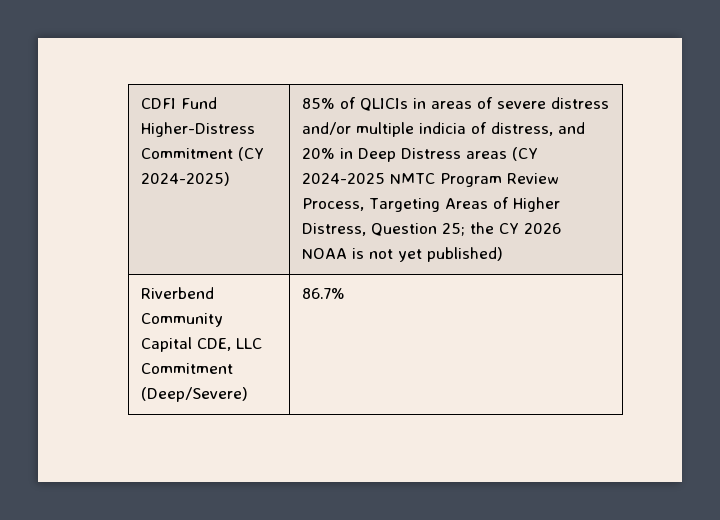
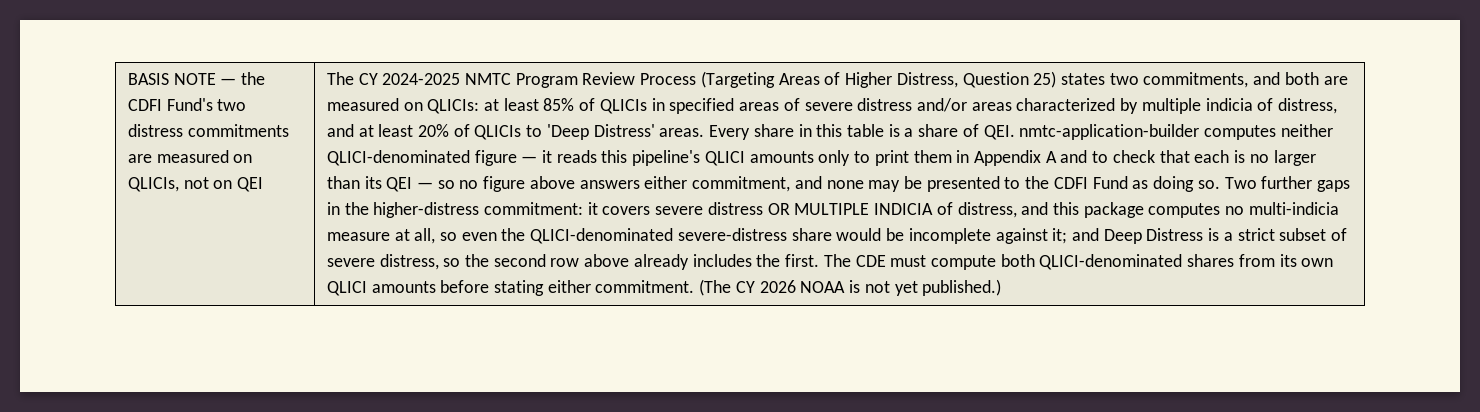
[140,97,217,109] [140,122,255,137] [140,147,264,161] [140,172,230,186] CDFI Fund Higher-Distress Commitment (CY 2024-2025) | -> [127,72,266,85] [127,98,247,111] [127,124,289,137] [127,150,253,163] [127,177,264,192] [326,71,1348,88] [326,98,539,114] BASIS NOTE — the CDFI Fund's two distress commitments are measured on QLICIs, not on QEI | The CY 2024-2025 NMTC Program Review Process (Targeting Areas of Higher Distress, Question 25) states two commitments, and both are measured on QLICIs: at least
(426, 103) none -> [669,98,735,114] specified
(351, 128) none -> [971,98,1139,114] areas characterized by
[301,147,538,162] [301,173,559,187] [301,197,560,212] [301,222,494,236] 20% in Deep Distress areas (CY 2024-2025 NMTC Program Review Process, Targeting Areas of Higher Distress, Question 25; the -> [358,124,1333,140] [326,150,1316,166] [326,176,1350,192] [326,202,1339,218] [326,228,1348,244] [326,254,1334,270] [326,279,732,296] at least 20% of QLICIs to 'Deep Distress' areas. Every share in this table is a share of QEI. nmtc-application-builder computes neither QLICI-denominated figure — it reads this pipeline's QLICI amounts only to print them in Appendix A and to check that each is no larger than its QEI — so no figure above answers either commitment, and none may be presented to the CDFI Fund as doing so. Two further gaps in the higher-distress commitment: it covers severe distress OR MULTIPLE INDICIA of distress, and this package computes no multi-indicia measure at all, so even the QLICI-denominated severe-distress share would be incomplete against it; and Deep Distress is a strict subset of severe distress, so the second row above already includes the first. The CDE must compute both QLICI-denominated shares from its own QLICI amounts before stating either commitment. (The
[426,247,503,262] [140,287,214,299] [140,313,223,327] [140,337,262,352] [140,363,233,374] [140,387,248,402] [301,288,345,299] published) // Riverbend Community Capital CDE, LLC Commitment (Deep/Severe) | 86.7% -> [922,279,1002,296] published.)

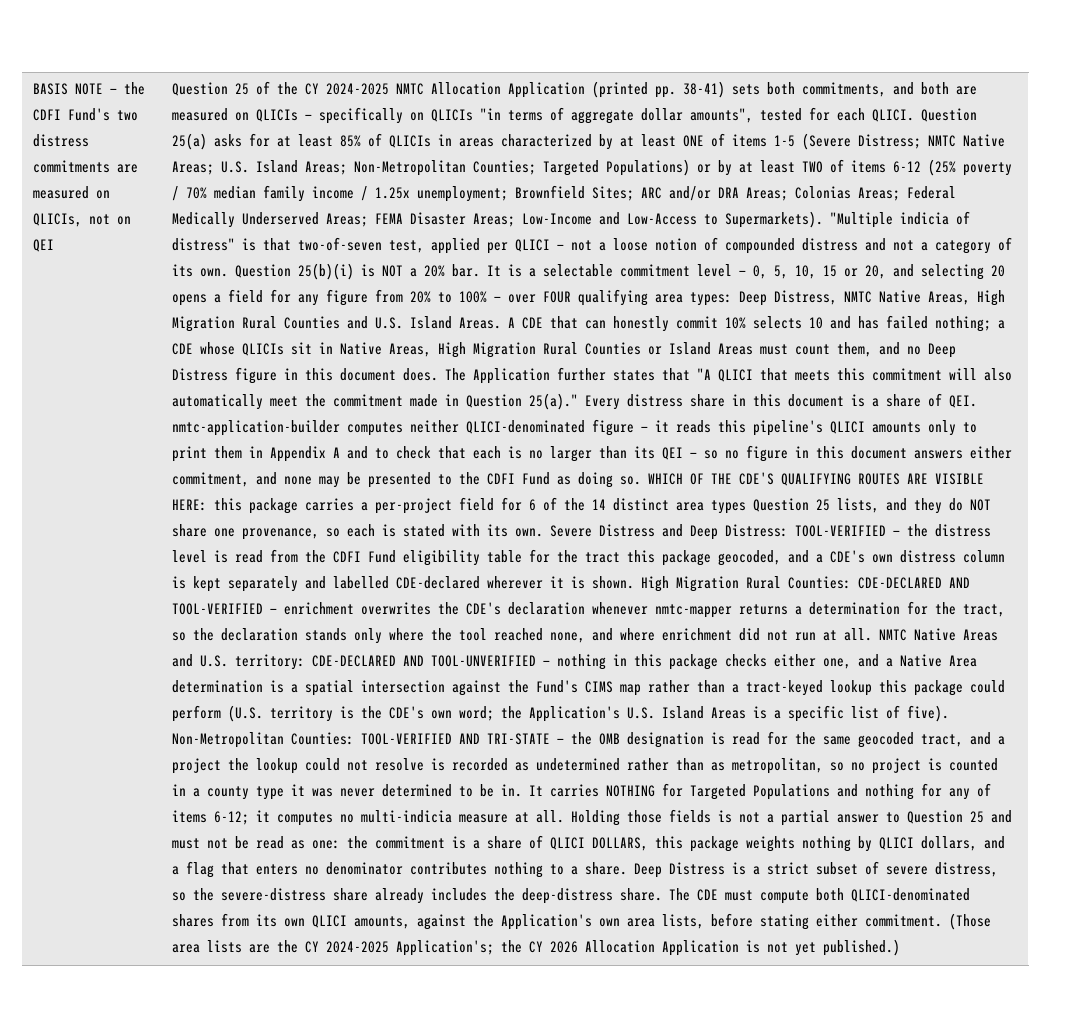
[326,71,1139,88] The CY 2024-2025 NMTC Program Review Process (Targeting Areas of Higher Distress, Question 25) states two -> [172,81,796,98] Question 25 of the CY 2024-2025 NMTC Allocation Application (printed pp. 38-41) sets both
[427,99,480,114] QLICIs: -> [256,107,978,124] [172,133,271,150] QLICIs — specifically on QLICIs "in terms of aggregate dollar amounts", tested for each QLICI. Question 25(a) asks for
[669,98,1338,114] [326,124,751,140] specified areas of severe distress and/or areas characterized by multiple indicia of distress, and at least 20% of QLICIs to 'Deep Distress' areas. Every -> [459,133,1006,150] [172,159,1013,176] [172,185,957,202] [172,211,971,228] [172,237,1013,254] [172,263,1006,280] [172,289,1006,306] [172,315,1006,332] [172,342,957,358] [172,367,1013,384] [172,393,684,410] areas characterized by at least ONE of items 1-5 (Severe Distress; NMTC Native Areas; U.S. Island Areas; Non-Metropolitan Counties; Targeted Populations) or by at least TWO of items 6-12 (25% poverty / 70% median family income / 1.25x unemployment; Brownfield Sites; ARC and/or DRA Areas; Colonias Areas; Federal Medically Underserved Areas; FEMA Disaster Areas; Low-Income and Low-Access to Supermarkets). "Multiple indicia of distress" is that two-of-seven test, applied per QLICI — not a loose notion of compounded distress and not a category of its own. Question 25(b)(i) is NOT a 20% bar. It is a selectable commitment level — 0, 5, 10, 15 or 20, and selecting 20 opens a field for any figure from 20% to 100% — over FOUR qualifying area types: Deep Distress, NMTC Native Areas, High Migration Rural Counties and U.S. Island Areas. A CDE that can honestly commit 10% selects 10 and has failed nothing; a CDE whose QLICIs sit in Native Areas, High Migration Rural Counties or Island Areas must count them, and no Deep Distress figure in this document does. The Application further states that "A QLICI that meets this commitment will also automatically meet the commitment made in Question 25(a)." Every distress
[846,124,884,137] table -> [788,394,845,407] document
[529,176,575,189] above -> [795,446,908,459] in this document
[1224,176,1350,192] [326,202,1144,218] Two further gaps in the higher-distress commitment: it covers severe distress OR MULTIPLE INDICIA of distress, and this package -> [648,472,985,486] [172,497,992,514] [172,524,992,540] [172,549,1006,566] [172,576,971,592] [172,601,1006,618] [172,628,999,644] [172,654,978,670] [172,680,1006,696] [172,705,950,722] [172,731,1006,748] [172,758,999,774] [172,783,992,800] [172,810,271,825] WHICH OF THE CDE'S QUALIFYING ROUTES ARE VISIBLE HERE: this package carries a per-project field for 6 of the 14 distinct area types Question 25 lists, and they do NOT share one provenance, so each is stated with its own. Severe Distress and Deep Distress: TOOL-VERIFIED — the distress level is read from the CDFI Fund eligibility table for the tract this package geocoded, and a CDE's own distress column is kept separately and labelled CDE-declared wherever it is shown. High Migration Rural Counties: CDE-DECLARED AND TOOL-VERIFIED — enrichment overwrites the CDE's declaration whenever nmtc-mapper returns a determination for the tract, so the declaration stands only where the tool reached none, and where enrichment did not run at all. NMTC Native Areas and U.S. territory: CDE-DECLARED AND TOOL-UNVERIFIED — nothing in this package checks either one, and a Native Area determination is a spatial intersection against the Fund's CIMS map rather than a tract-keyed lookup this package could perform (U.S. territory is the CDE's own word; the Application's U.S. Island Areas is a specific list of five). Non-Metropolitan Counties: TOOL-VERIFIED AND TRI-STATE — the OMB designation is read for the same geocoded tract, and a project the lookup could not resolve is recorded as undetermined rather than as metropolitan, so no project is counted in a county type it was never determined to be in. It carries NOTHING for Targeted Populations and nothing for any of items 6-12; it
[414,228,1099,244] all, so even the QLICI-denominated severe-distress share would be incomplete against it; and -> [536,809,1013,826] [172,835,1006,852] [172,861,628,878] all. Holding those fields is not a partial answer to Question 25 and must not be read as one: the commitment is a share of QLICI DOLLARS, this package weights nothing by QLICI dollars, and a flag that enters no denominator contributes nothing to a share.
[493,254,630,267] second row above -> [221,888,369,901] severe-distress share
[785,254,820,267] first. -> [522,888,663,904] deep-distress share.
[371,279,846,296] amounts before stating either commitment. (The CY 2026 NOAA -> [354,913,992,930] [172,940,740,956] amounts, against the Application's own area lists, before stating either commitment. (Those area lists are the CY 2024-2025 Application's; the CY 2026 Allocation Application

